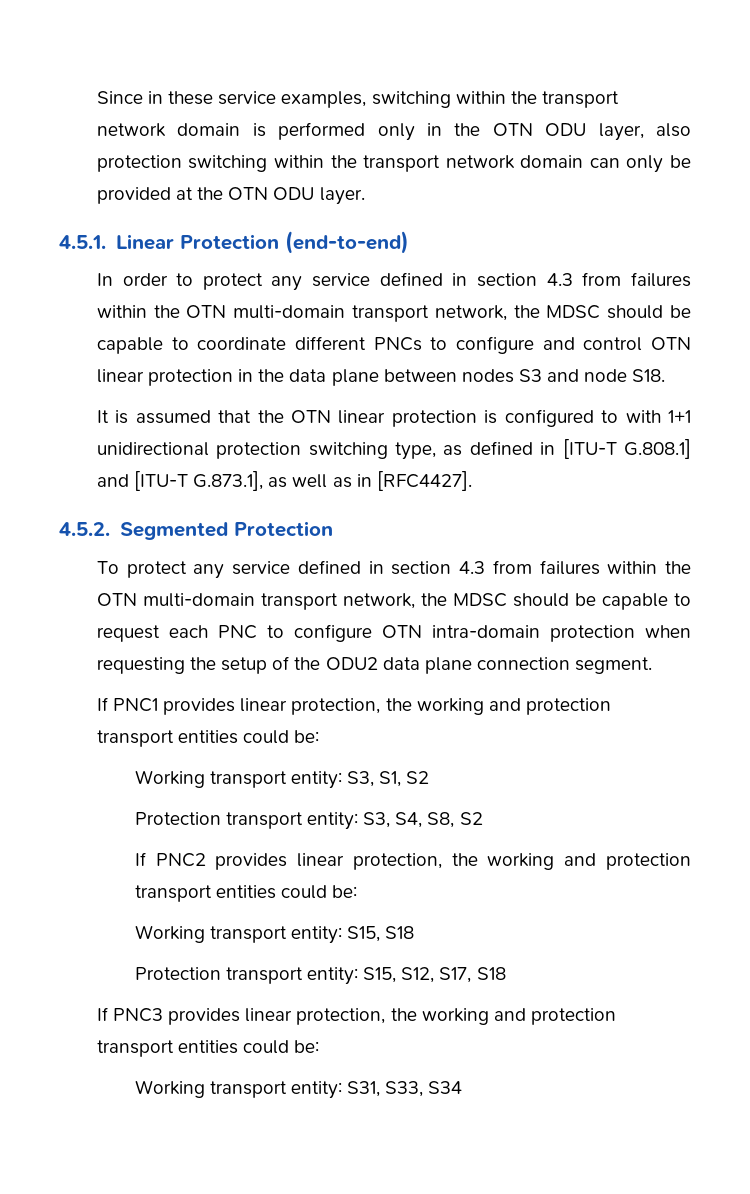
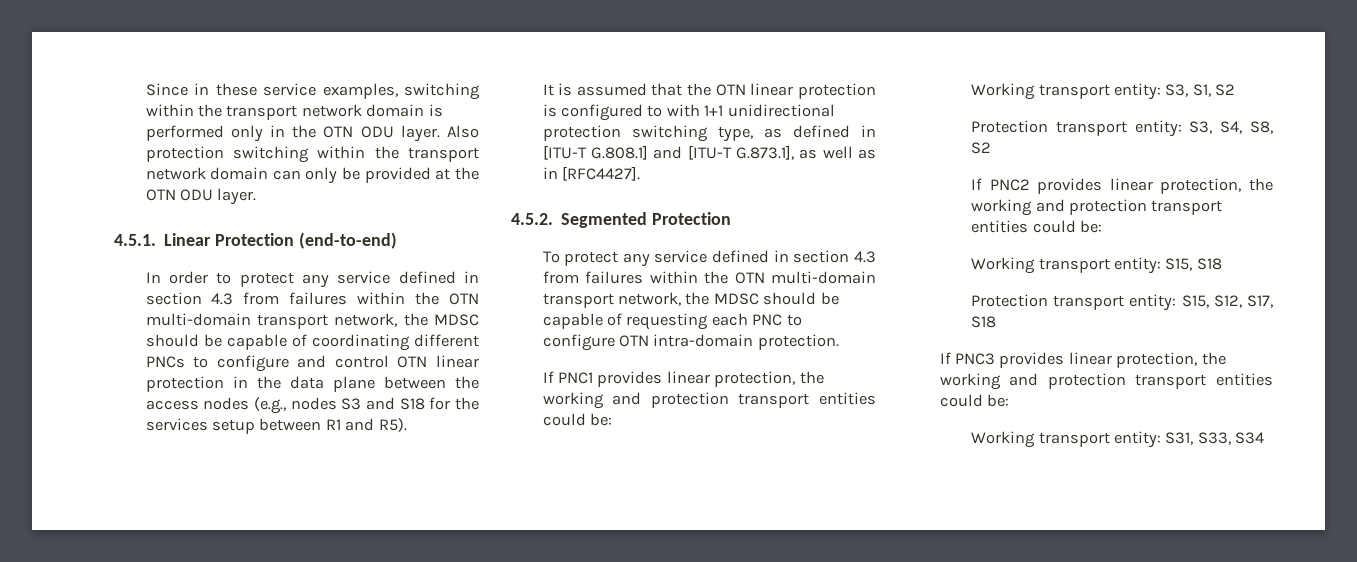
[598,123,692,141] layer, also -> [400,125,479,142] layer. Also
[171,337,287,350] to coordinate -> [291,334,410,351] of coordinating
[461,369,666,383] nodes S3 and node S18. -> [454,376,479,389] [145,397,479,414] [145,418,407,434] the access nodes (e.g., nodes S3 and S18 for the services setup between R1 and R5).
[674,593,692,606] [96,625,160,642] to request -> [607,313,709,330] of requesting
[549,625,691,642] [96,656,653,674] protection when requesting the setup of the ODU2 data plane connection segment. -> [757,334,839,350] protection.

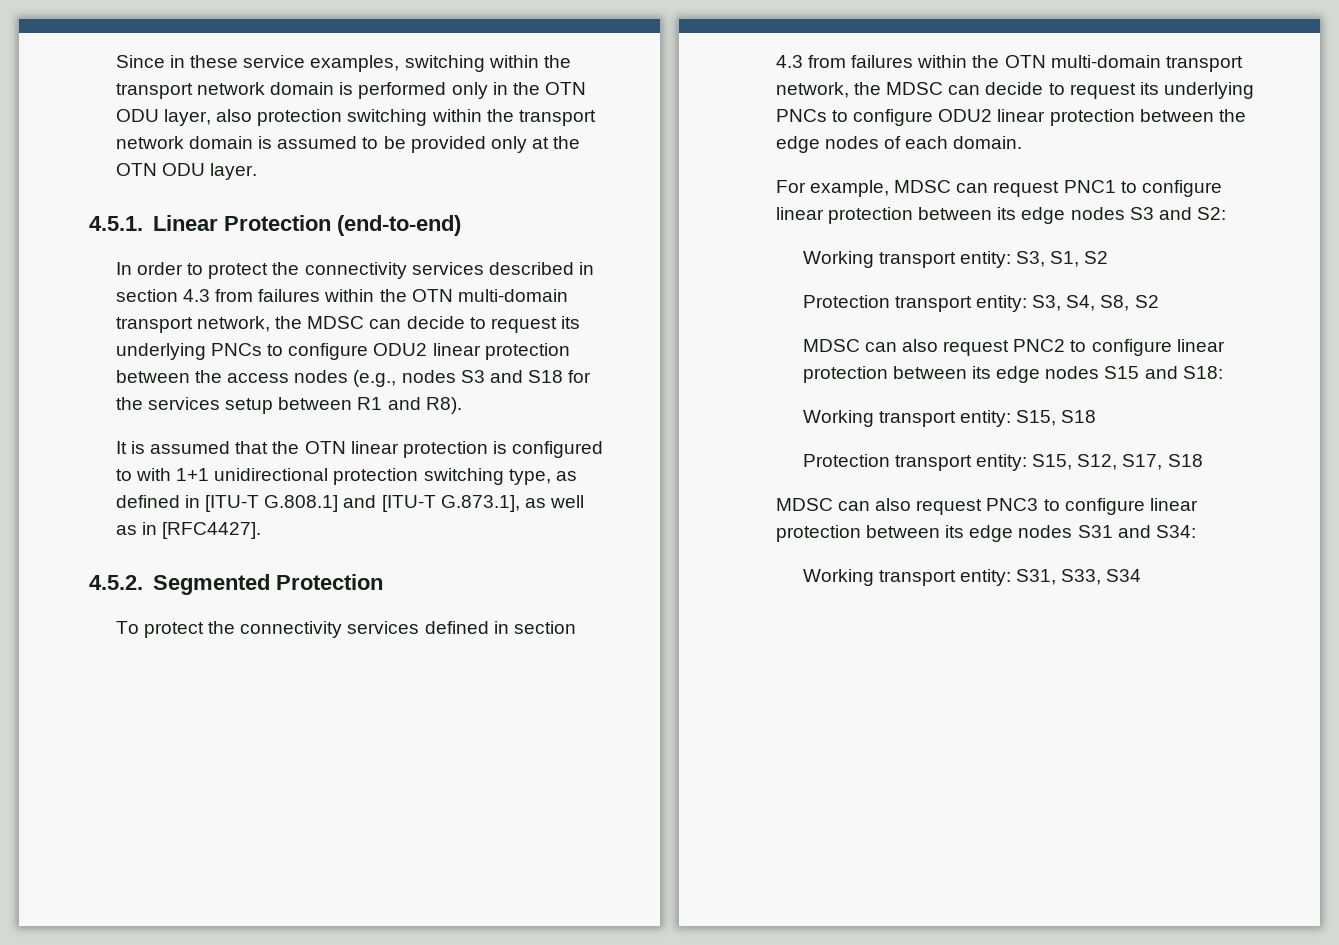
[400,125,479,142] layer. Also -> [164,109,253,126] layer, also
[272,167,338,184] can only -> [258,136,379,149] is assumed to
(431, 175) none -> [490,136,527,153] only
[301,271,456,288] any service defined -> [272,262,574,279] the connectivity services described
[145,334,479,351] [145,355,479,372] [145,376,375,392] should be capable of coordinating different PNCs to configure and control OTN linear protection in the data plane -> [369,316,580,333] [115,343,570,360] can decide to request its underlying PNCs to configure ODU2 linear protection
[378,418,407,432] R5). -> [425,397,462,414] R8).
[622,250,708,267] any service -> [208,621,420,638] the connectivity services
[763,292,839,305] [542,313,802,330] [542,334,839,351] [542,371,824,387] [542,392,876,409] [542,413,613,426] should be capable of requesting each PNC to configure OTN intra-domain protection. // If PNC1 provides linear protection, the working and protection transport entities could be: -> [948,82,1254,99] [775,109,1246,126] [775,136,1023,153] [775,180,1222,197] [775,207,1226,224] can decide to request its underlying PNCs to configure ODU2 linear protection between the edge nodes of each domain. // For example, MDSC can request PNC1 to configure linear protection between its edge nodes S3 and S2:
[971,178,1273,194] [971,199,1223,216] [971,220,1103,233] If PNC2 provides linear protection, the working and protection transport entities could be: -> [802,339,1225,356] [802,366,1223,383] MDSC can also request PNC2 to configure linear protection between its edge nodes S15 and S18:
[939,352,1226,368] [939,373,1273,390] [939,394,1010,407] If PNC3 provides linear protection, the working and protection transport entities could be: -> [775,498,1198,515] [775,525,1196,542] MDSC can also request PNC3 to configure linear protection between its edge nodes S31 and S34:

